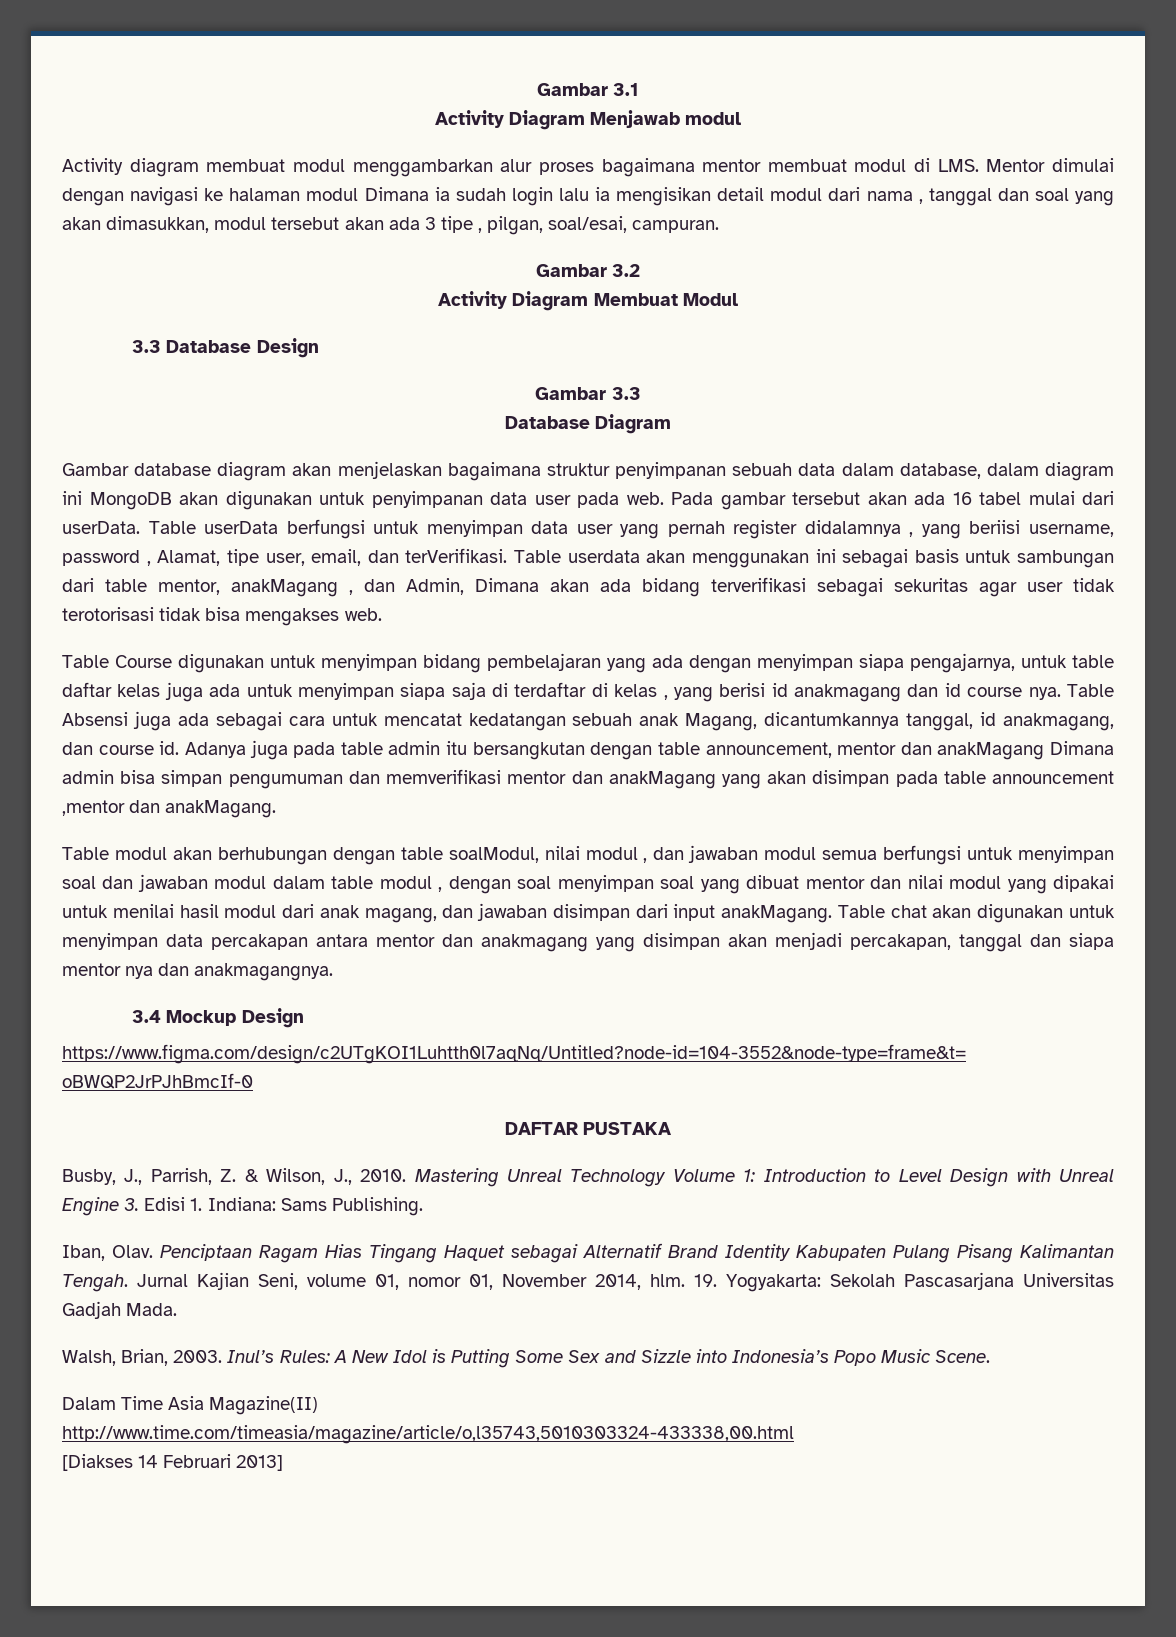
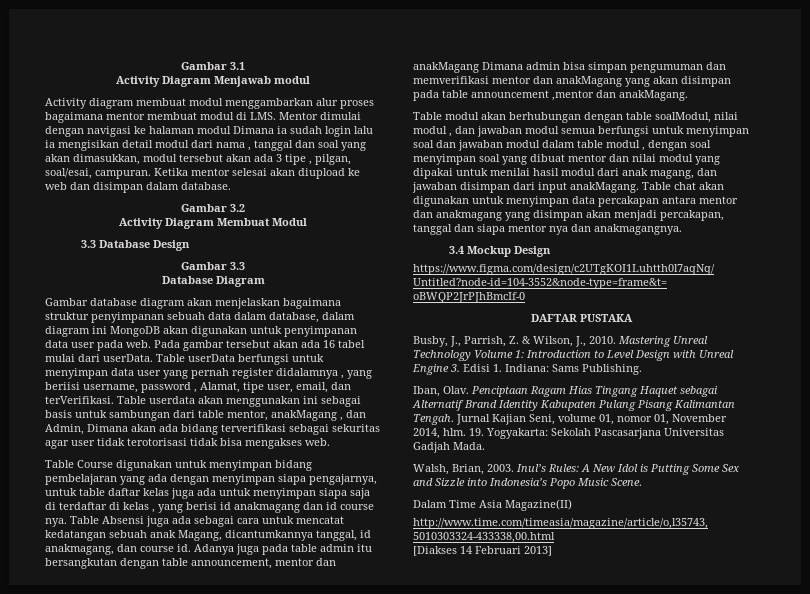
(720, 226) none -> [154,168,360,179] [45,182,231,193] Ketika mentor selesai akan diupload ke web dan disimpan dalam database.

